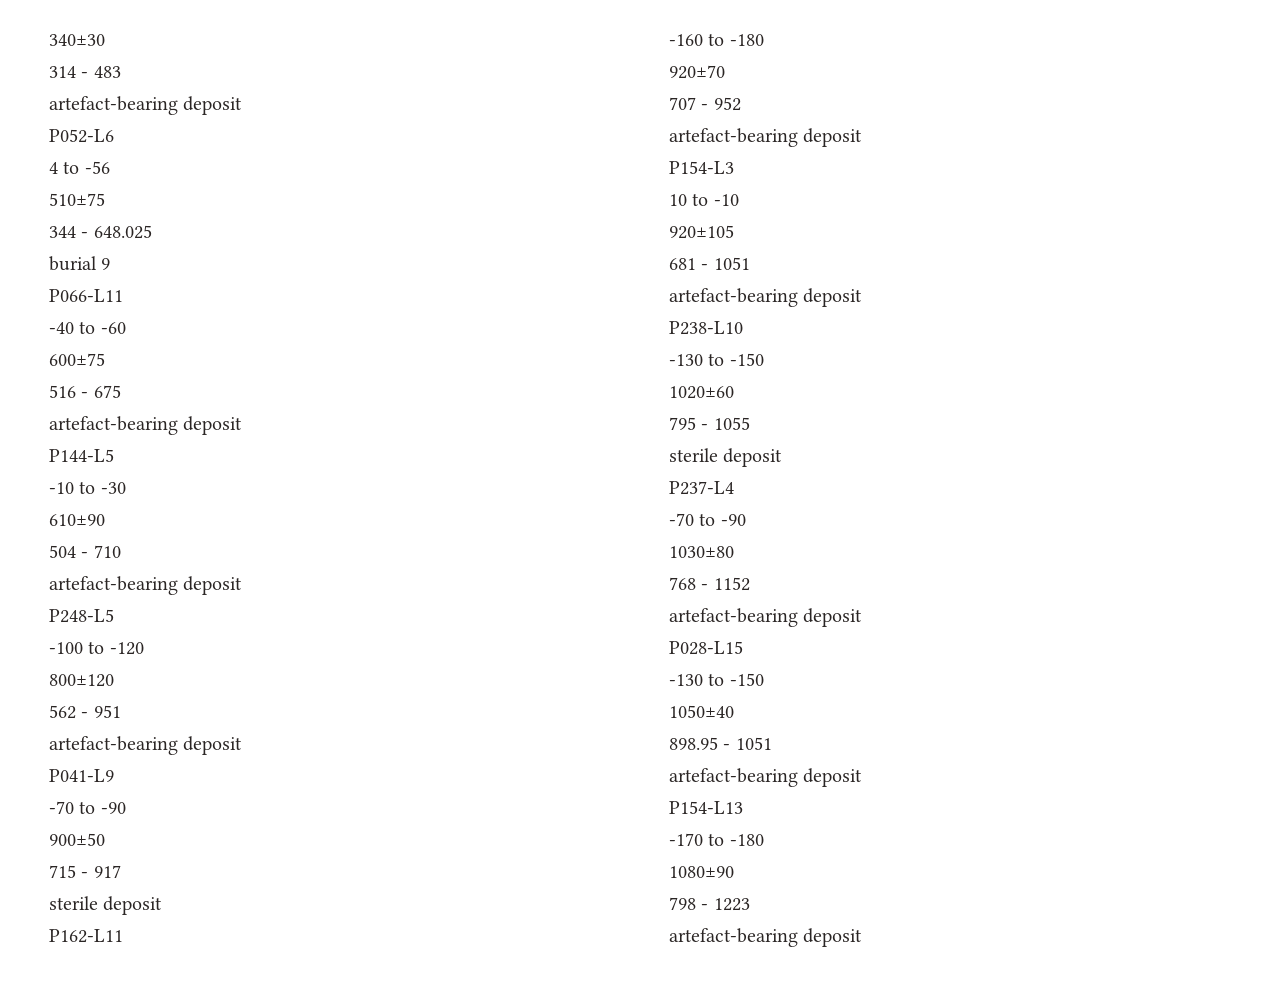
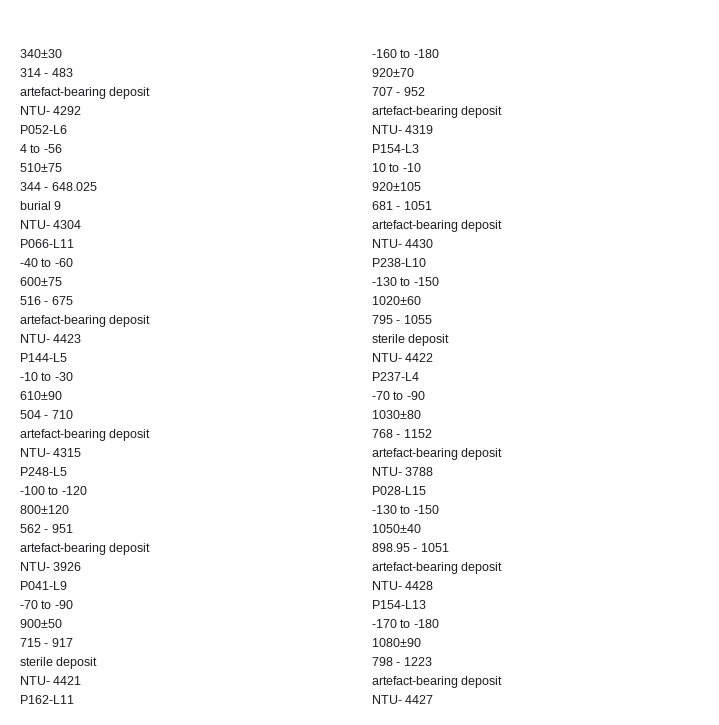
(243, 105) none -> [20,106,82,115] // NTU- 4292
(111, 264) none -> [20,220,82,229] // NTU- 4304
(243, 425) none -> [20,334,82,343] // NTU- 4423
(243, 585) none -> [20,448,82,457] // NTU- 4315
(243, 745) none -> [20,562,82,571] // NTU- 3926
(163, 905) none -> [20,676,82,685] // NTU- 4421
(863, 137) none -> [372,125,434,134] // NTU- 4319
(863, 297) none -> [372,239,434,248] // NTU- 4430
(783, 457) none -> [372,353,434,362] // NTU- 4422
(863, 617) none -> [372,467,434,476] // NTU- 3788
(863, 777) none -> [372,581,434,590] // NTU- 4428
(863, 937) none -> [372,695,434,704] // NTU- 4427

